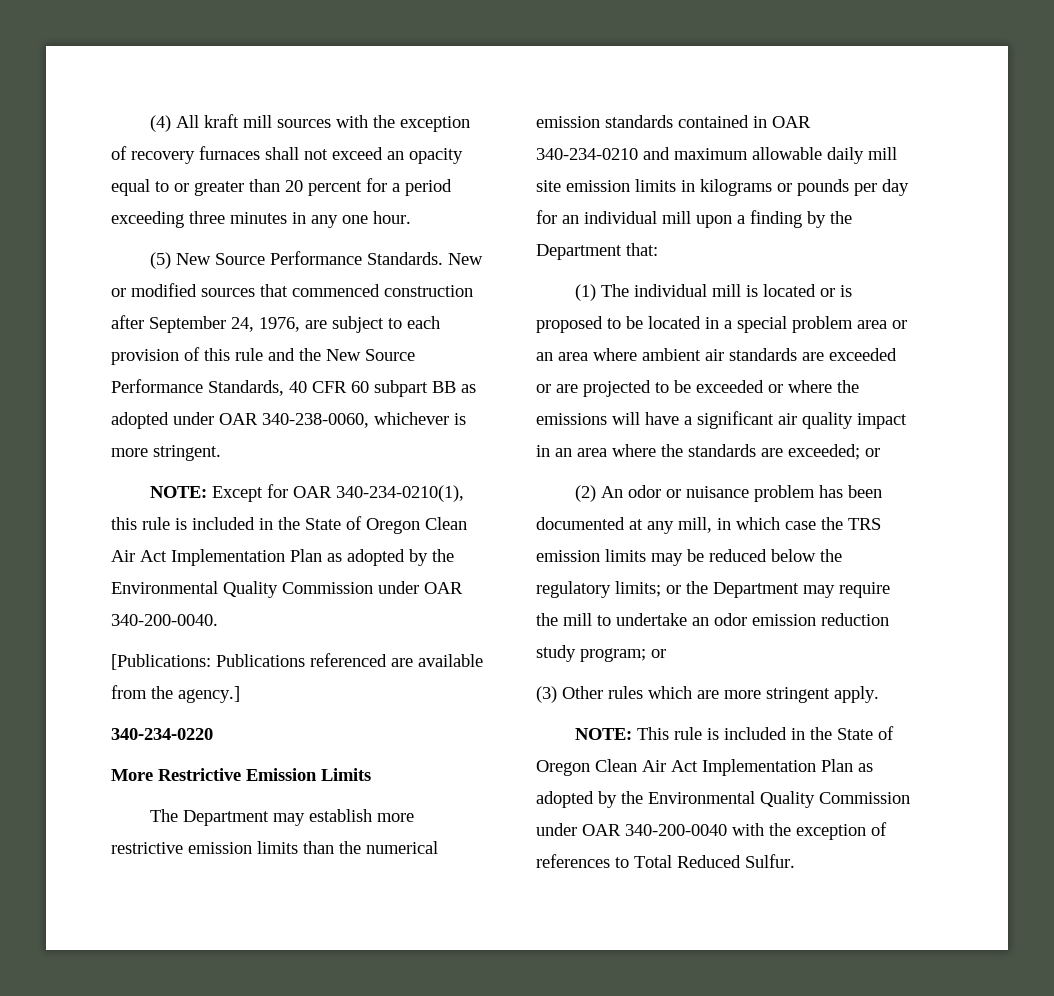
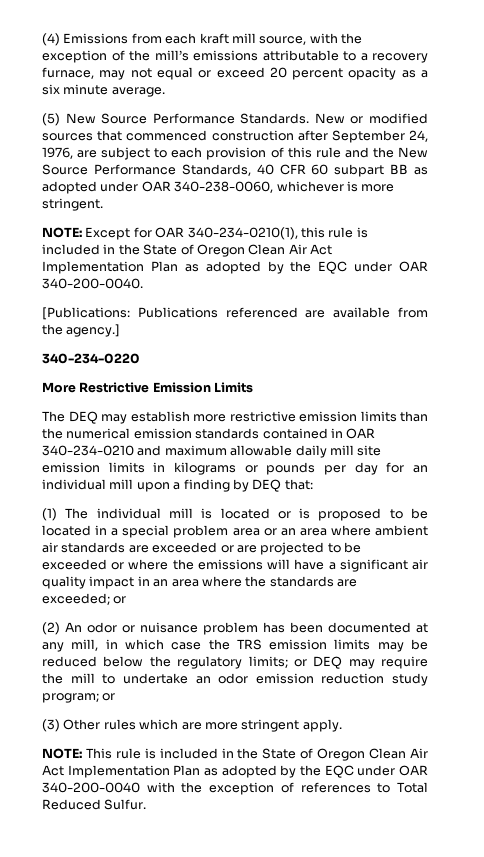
[176,115,200,128] All -> [63,33,197,44] Emissions from each
[277,115,471,132] [111,146,463,164] [111,178,452,196] [111,211,411,228] sources with the exception of recovery furnaces shall not exceed an opacity equal to or greater than 20 percent for a period exceeding three minutes in any one hour. -> [259,33,362,45] [42,50,428,63] [42,67,429,80] [42,84,165,97] source, with the exception of the mill’s emissions attributable to a recovery furnace, may not equal or exceed 20 percent opacity as a six minute average.
[111,581,373,598] Environmental Quality Commission -> [318,261,348,274] EQC
[183,810,270,826] Department -> [68,411,98,424] DEQ
[830,211,852,224] [536,244,622,260] the Department -> [252,479,282,492] DEQ
[686,581,799,598] the Department -> [313,656,343,669] DEQ
[648,791,910,808] Environmental Quality Commission -> [324,765,354,778] EQC

